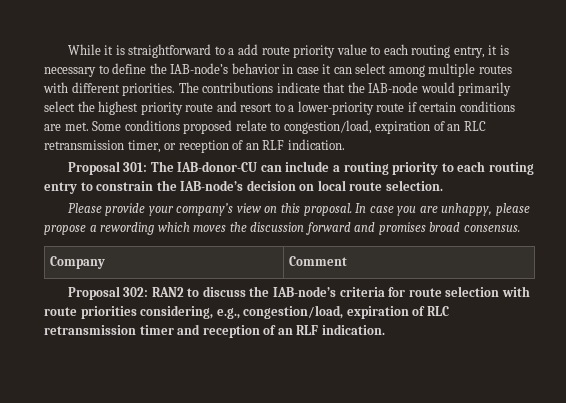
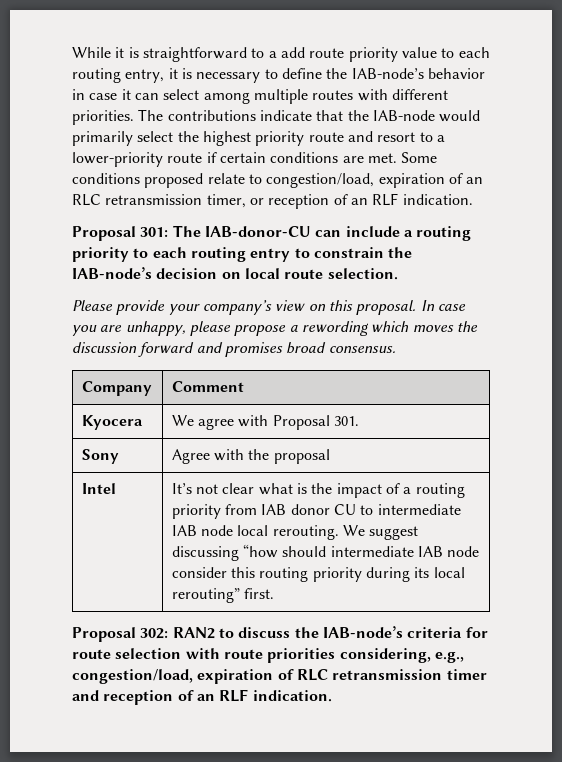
(347, 261) none -> [81,415,143,430] [171,415,360,430] [81,449,119,464] [171,449,330,464] [81,483,116,494] [171,483,465,498] [171,504,461,519] [171,525,419,540] [171,544,480,561] [171,567,465,582] [171,588,275,603] // Kyocera | We agree with Proposal 301. // Sony | Agree with the proposal // Intel | It’s not clear what is the impact of a routing priority from IAB donor CU to intermediate IAB node local rerouting. We suggest discussing “how should intermediate IAB node consider this routing priority during its local rerouting” first.

